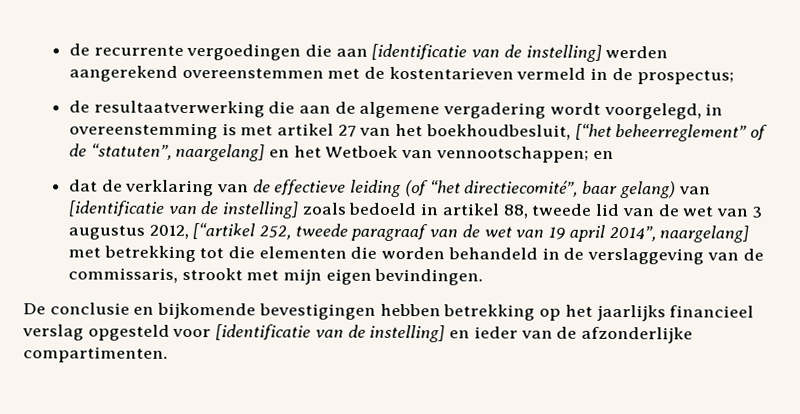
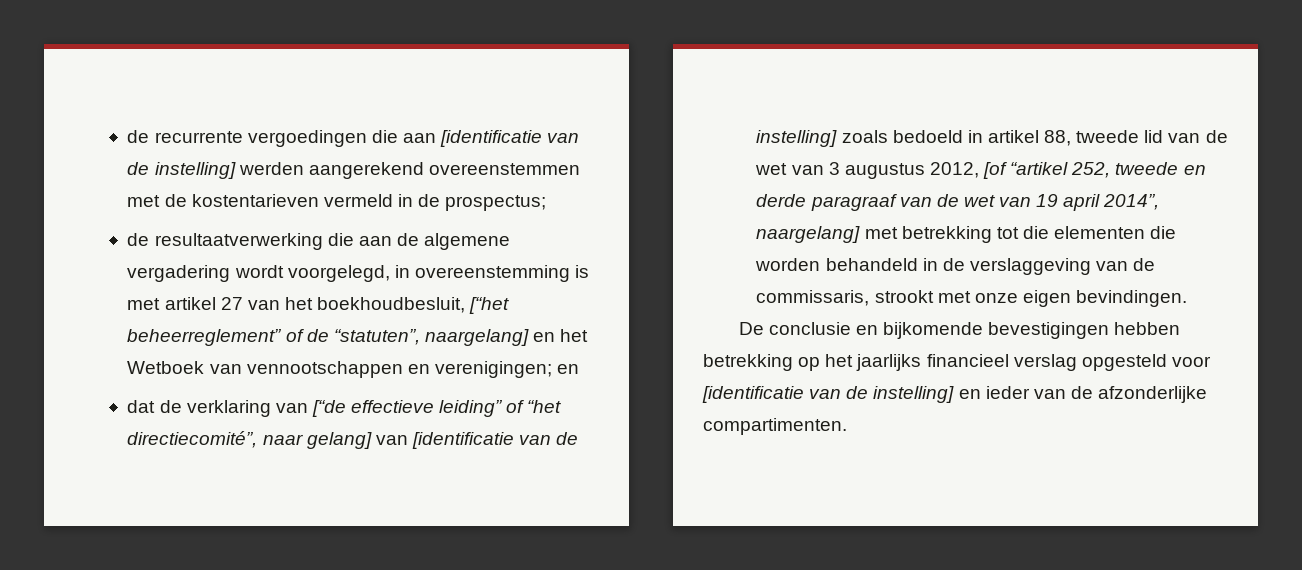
[435,146,589,163] vennootschappen; -> [246,361,552,378] vennootschappen en verenigingen;
[252,179,676,199] de effectieve leiding (of “het directiecomité”, baar gelang) -> [311,400,562,417] [127,431,372,449] [“de effectieve leiding” of “het directiecomité”, naar gelang]
[192,223,348,240] [“artikel 252, tweede -> [983,162,1206,179] [756,194,807,207] [of “artikel 252, tweede en derde
[283,268,323,285] mijn -> [974,293,1018,303] onze

